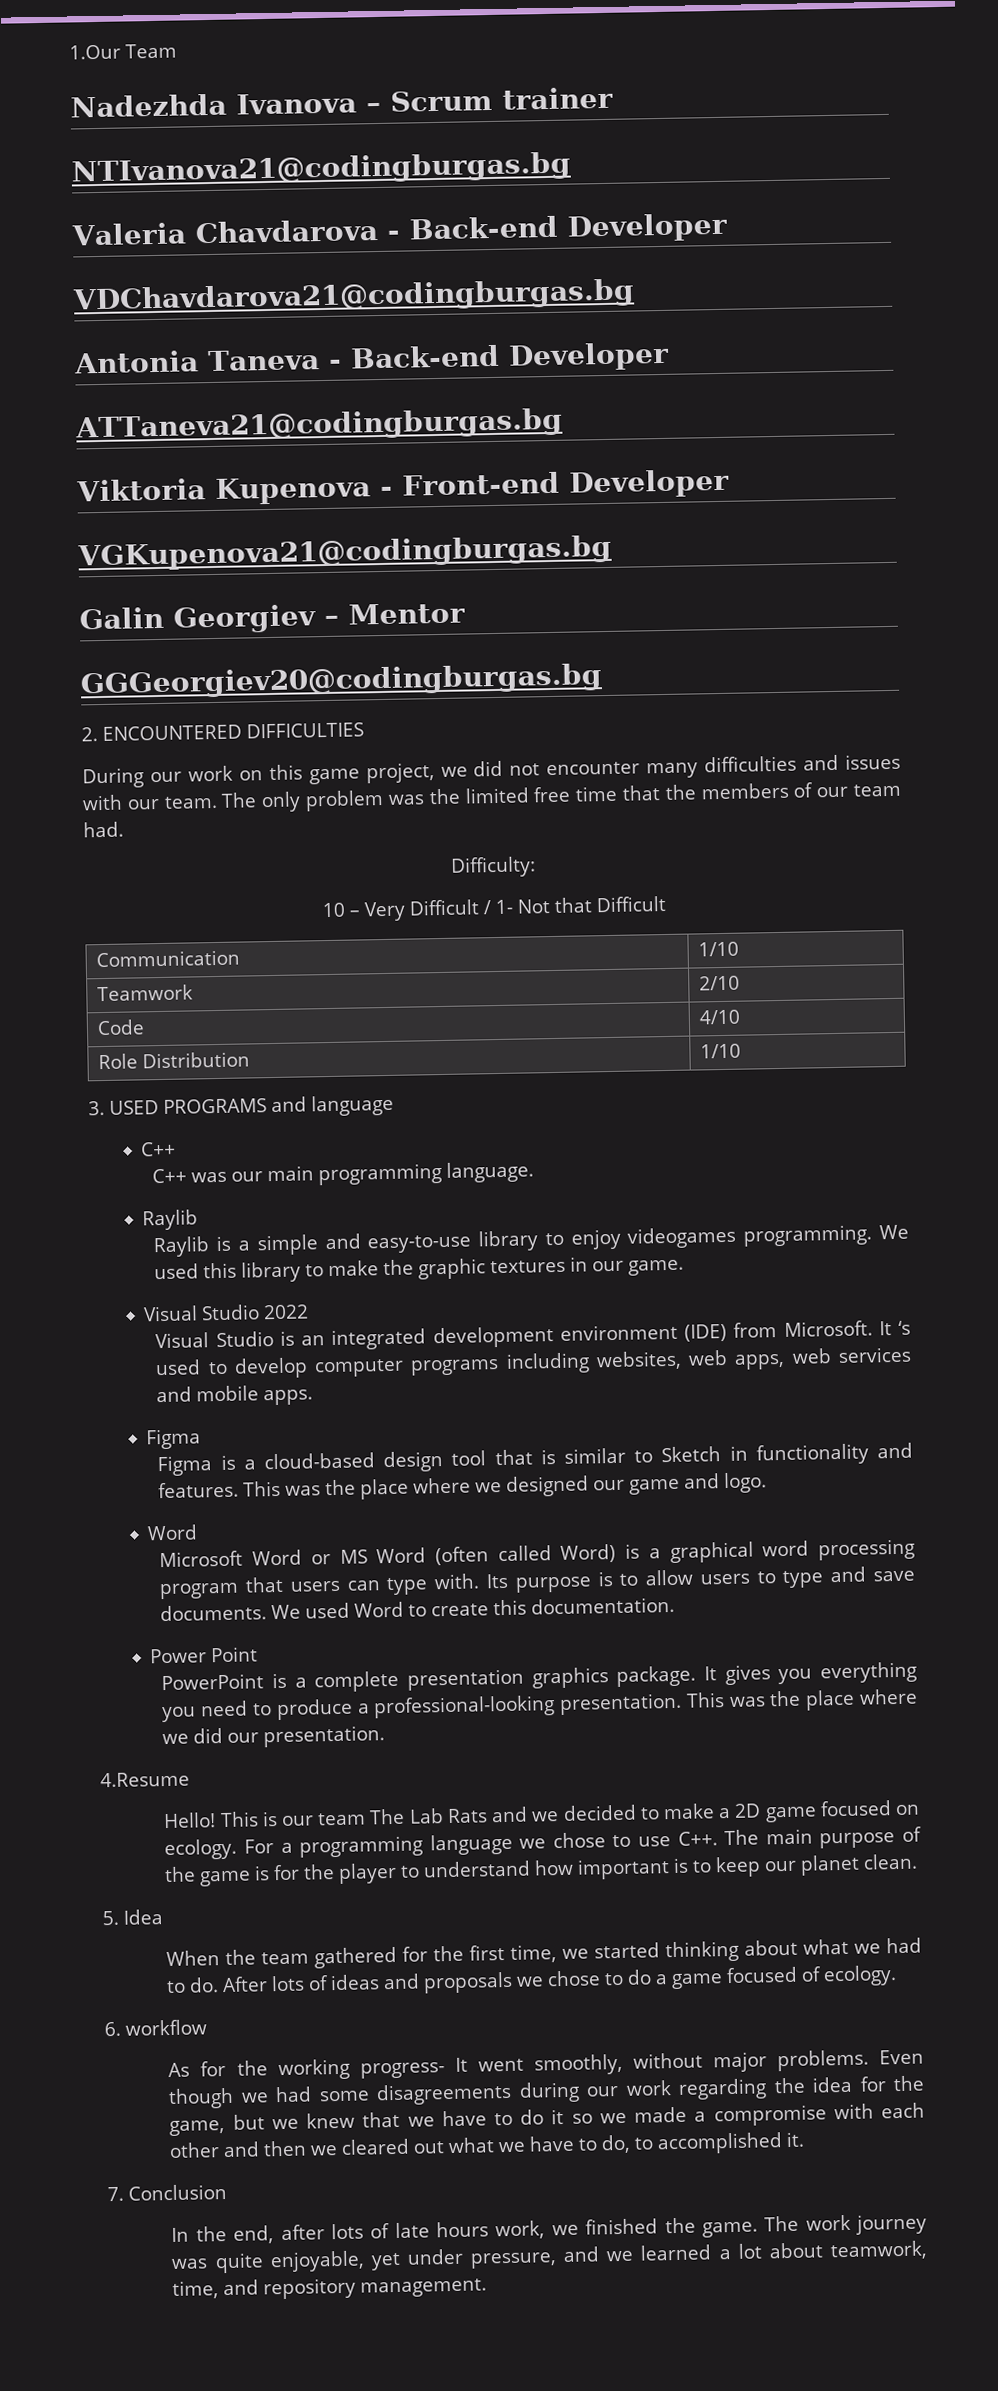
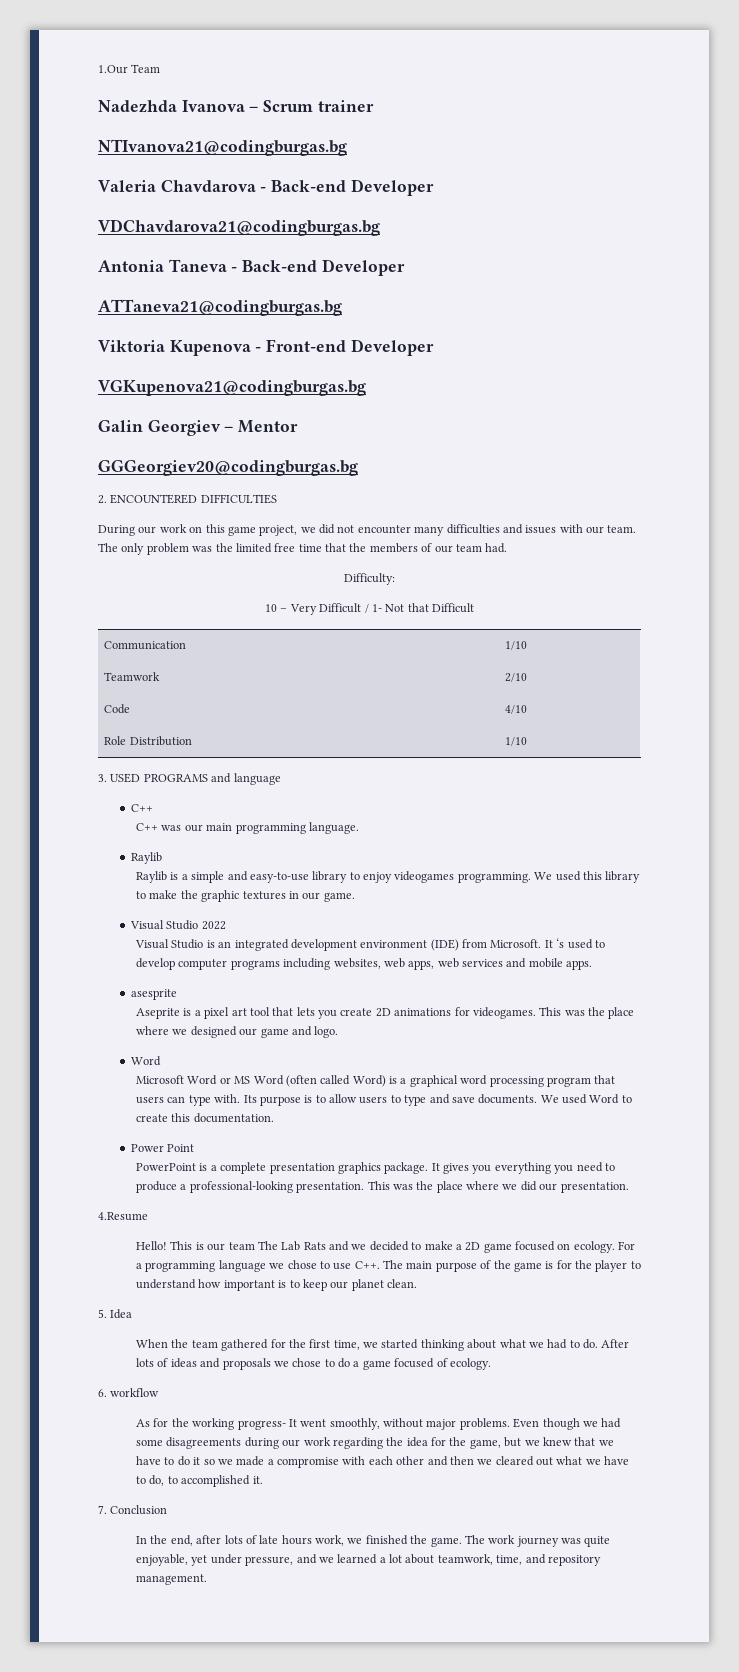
[146,1428,202,1450] [157,1442,914,1477] [158,1481,240,1499] Figma // Figma is a cloud-based design tool that is similar to Sketch in functionality and features. -> [130,989,177,1000] [136,1007,536,1019] asesprite // Aseprite is a pixel art tool that lets you create 2D animations for videogames.

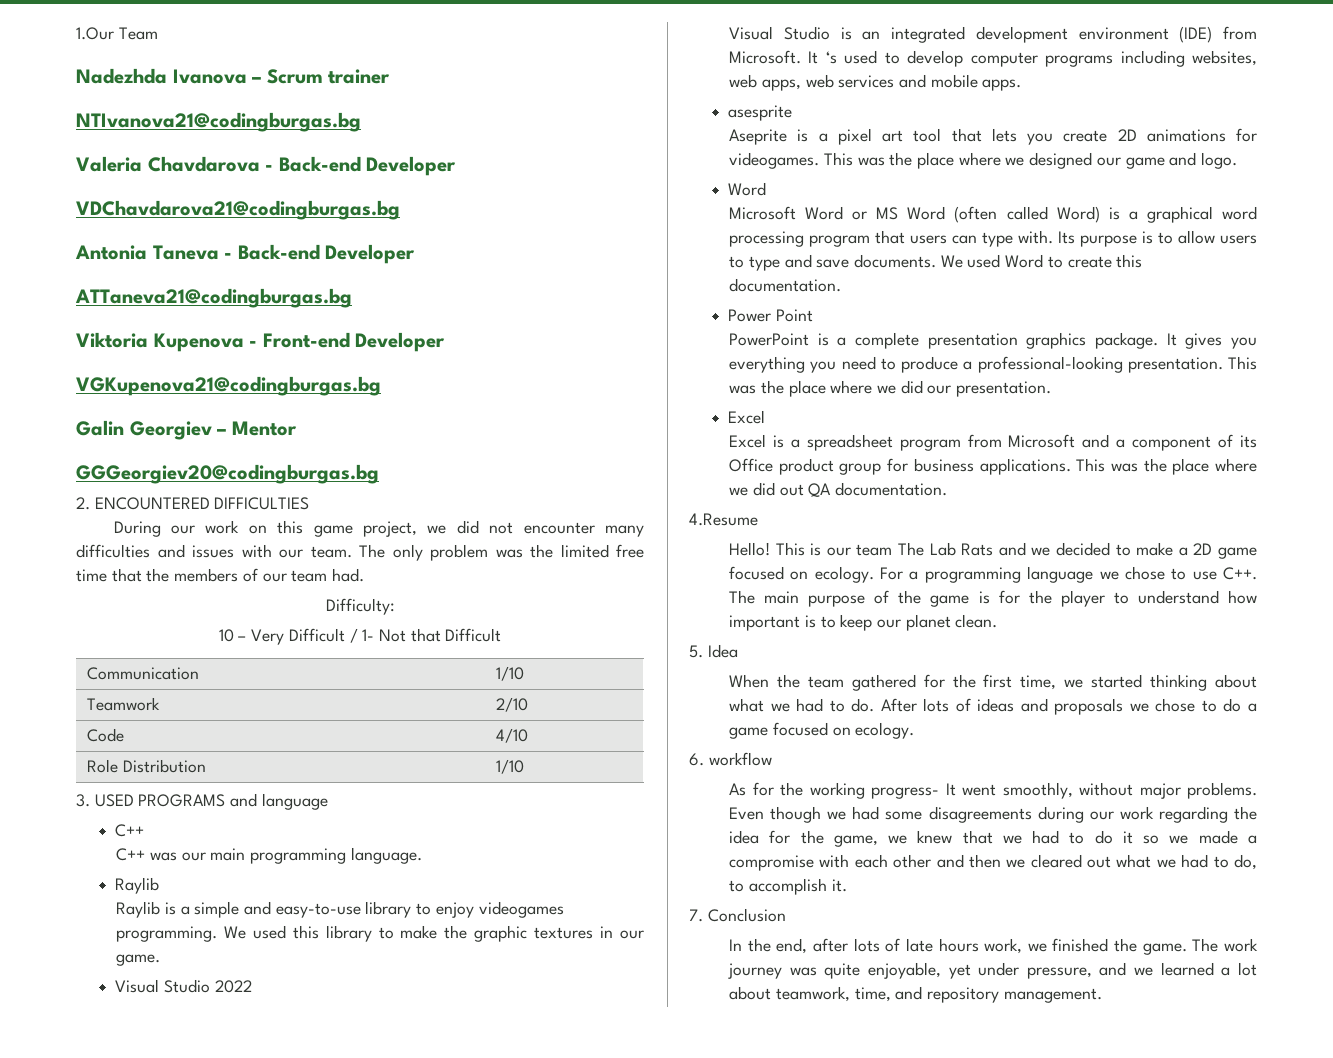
(629, 1187) none -> [728,410,766,424] [729,434,1257,451] [729,458,1257,475] [729,482,947,497] // Excel // Excel is a spreadsheet program from Microsoft and a component of its Office product group for business applications. This was the place where we did out QA documentation.
[436,1358,448,1367] of -> [832,727,851,736] on
[504,1437,522,1447] but -> (878, 841) none
[136,1456,162,1465] have -> [1032,830,1060,844] had
[604,1456,630,1465] have -> [1181,854,1209,868] had
[181,1475,251,1487] accomplished -> [748,878,827,895] accomplish

